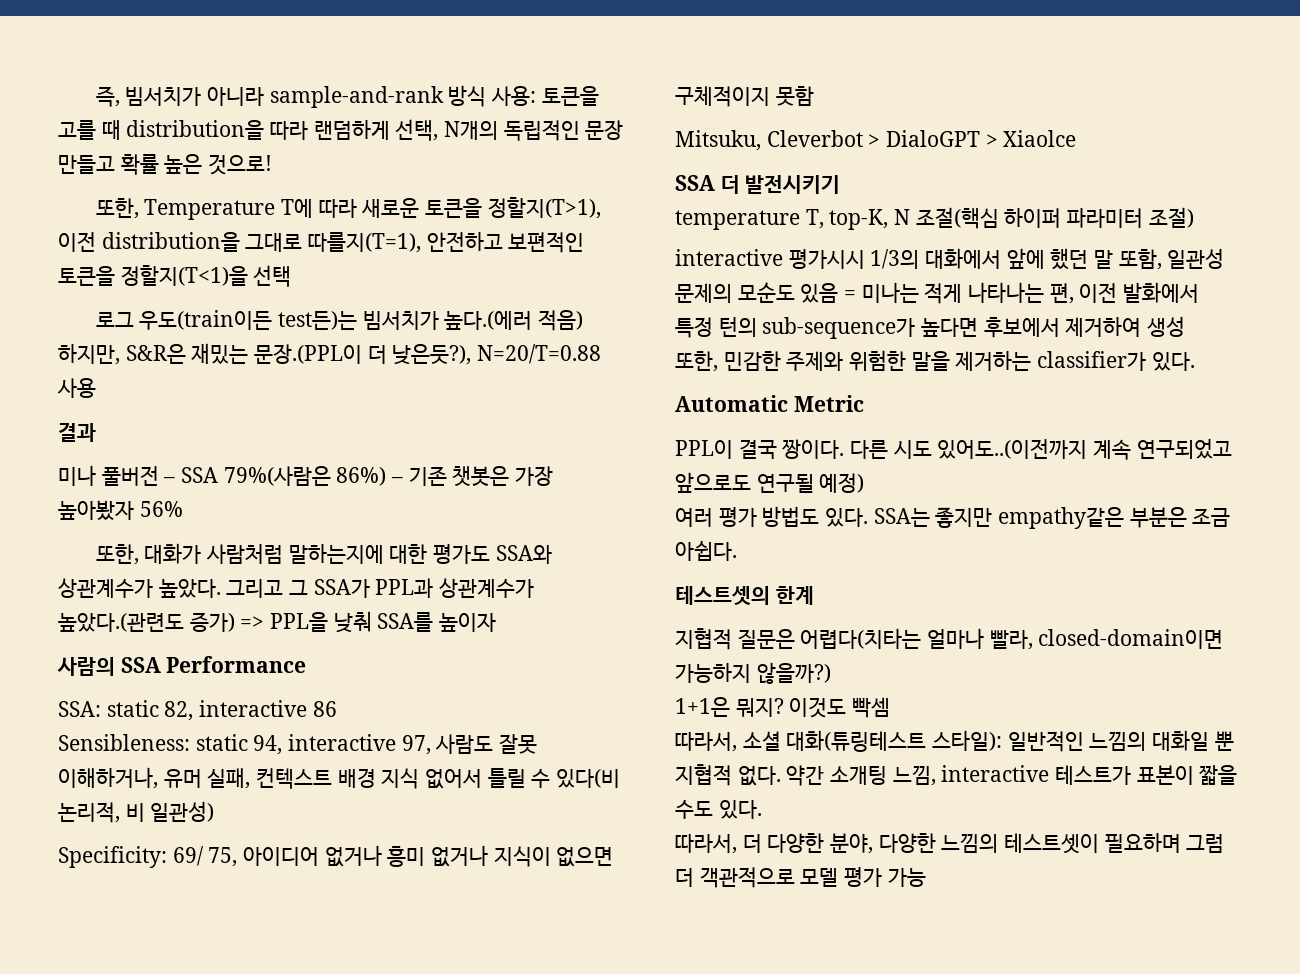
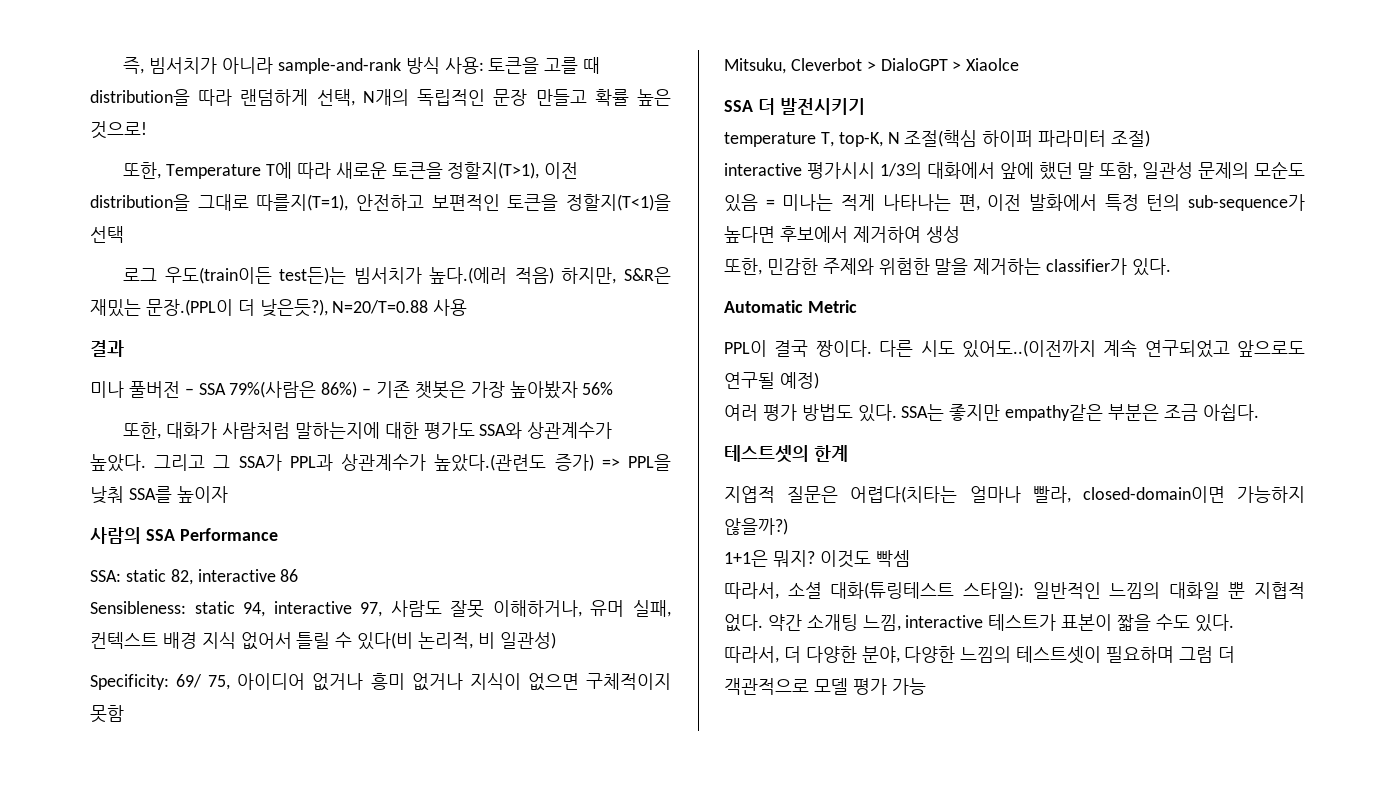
[675,628,732,650] 지협적 -> [724,486,775,503] 지엽적

